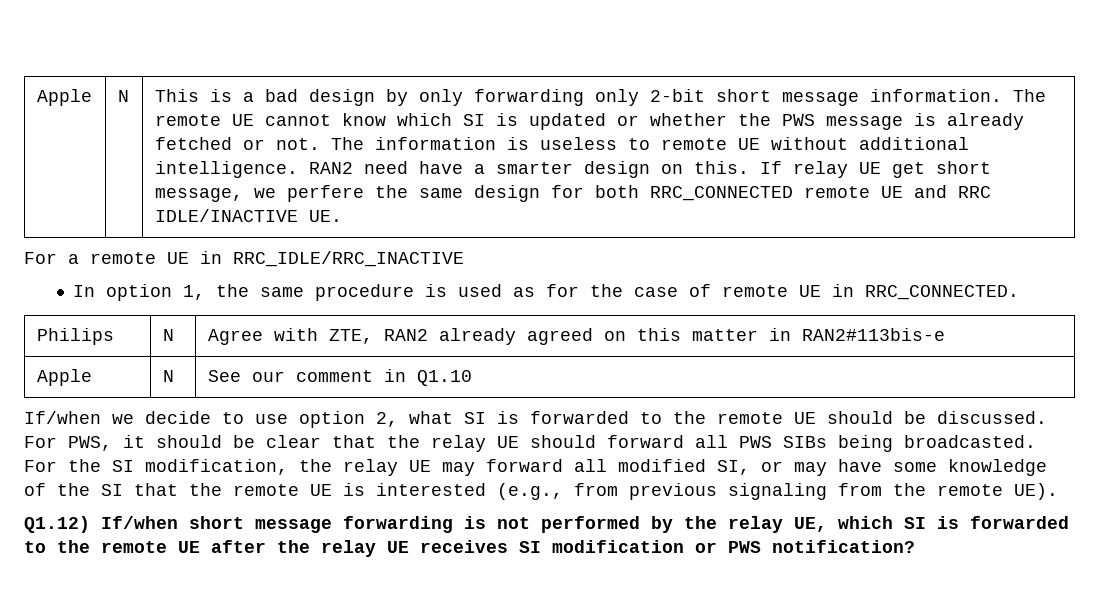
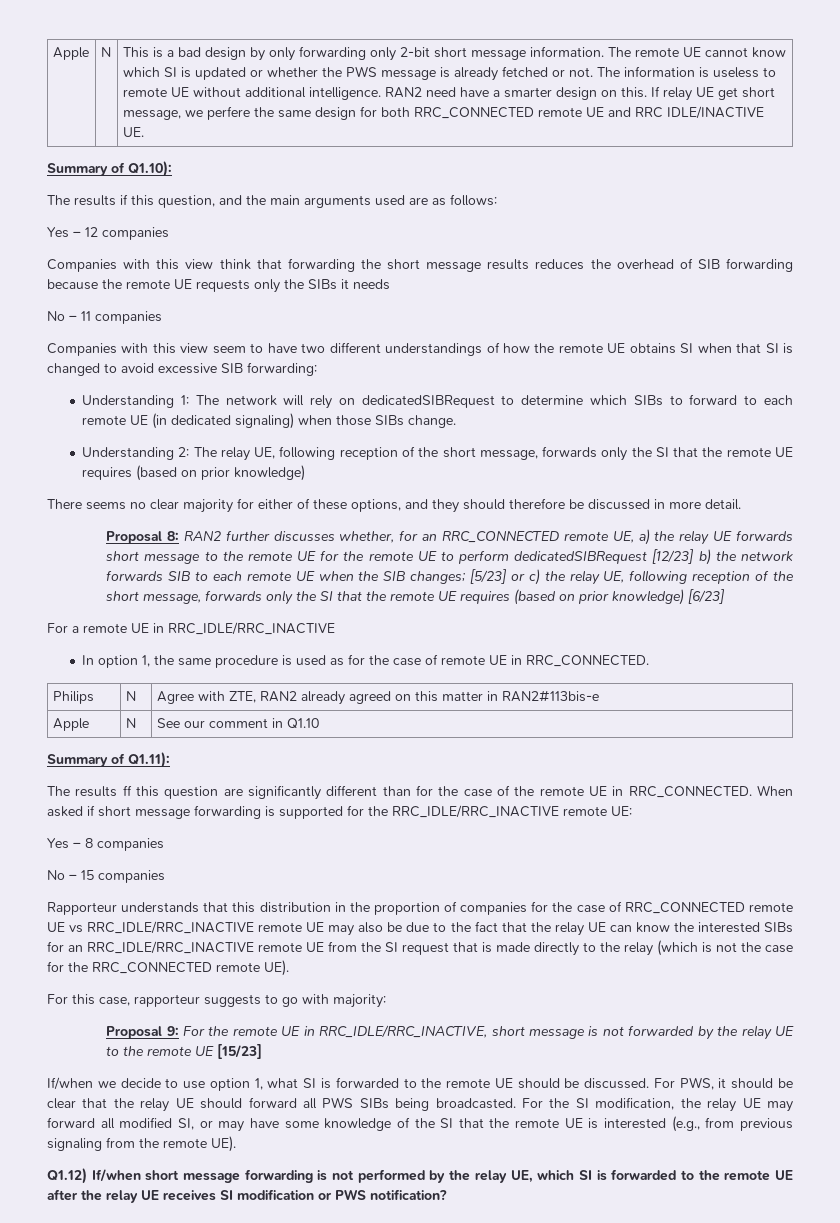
(342, 216) none -> [47,161,172,177] [47,194,497,208] [47,227,169,240] [47,258,793,272] [47,279,390,293] [47,311,162,324] [47,342,794,356] [47,362,317,376] [82,394,794,409] [82,413,457,429] [82,446,793,461] [82,465,306,481] [47,498,741,513] [106,529,793,545] [106,549,793,565] [106,569,794,585] [106,589,726,605] // Summary of Q1.10): // The results if this question, and the main arguments used are as follows: // Yes – 12 companies // Companies with this view think that forwarding the short message results reduces the overhead of SIB forwarding because the remote UE requests only the SIBs it needs // No – 11 companies // Companies with this view seem to have two different understandings of how the remote UE obtains SI when that SI is changed to avoid excessive SIB forwarding: // Understanding 1: The network will rely on dedicatedSIBRequest to determine which SIBs to forward to each remote UE (in dedicated signaling) when those SIBs change. // Understanding 2: The relay UE, following reception of the short message, forwards only the SI that the remote UE requires (based on prior knowledge) // There seems no clear majority for either of these options, and they should therefore be discussed in more detail. // Proposal 8: RAN2 further discusses whether, for an RRC_CONNECTED remote UE, a) the relay UE forwards short message to the remote UE for the remote UE to perform dedicatedSIBRequest [12/23] b) the network forwards SIB to each remote UE when the SIB changes; [5/23] or c) the relay UE, following reception of the short message, forwards only the SI that the remote UE requires (based on prior knowledge) [6/23]
(472, 378) none -> [47,752,170,768] [47,785,793,800] [47,805,632,819] [47,838,164,851] [47,870,165,883] [47,901,793,915] [47,921,793,936] [47,940,793,956] [47,960,289,976] [47,994,386,1008] [106,1025,794,1040] [106,1044,263,1059] // Summary of Q1.11): // The results ff this question are significantly different than for the case of the remote UE in RRC_CONNECTED. When asked if short message forwarding is supported for the RRC_IDLE/RRC_INACTIVE remote UE: // Yes – 8 companies // No – 15 companies // Rapporteur understands that this distribution in the proportion of companies for the case of RRC_CONNECTED remote UE vs RRC_IDLE/RRC_INACTIVE remote UE may also be due to the fact that the relay UE can know the interested SIBs for an RRC_IDLE/RRC_INACTIVE remote UE from the SI request that is made directly to the relay (which is not the case for the RRC_CONNECTED remote UE). // For this case, rapporteur suggests to go with majority: // Proposal 9: For the remote UE in RRC_IDLE/RRC_INACTIVE, short message is not forwarded by the relay UE to the remote UE [15/23]
[376,412,398,427] 2, -> [254,1078,263,1090] 1,

